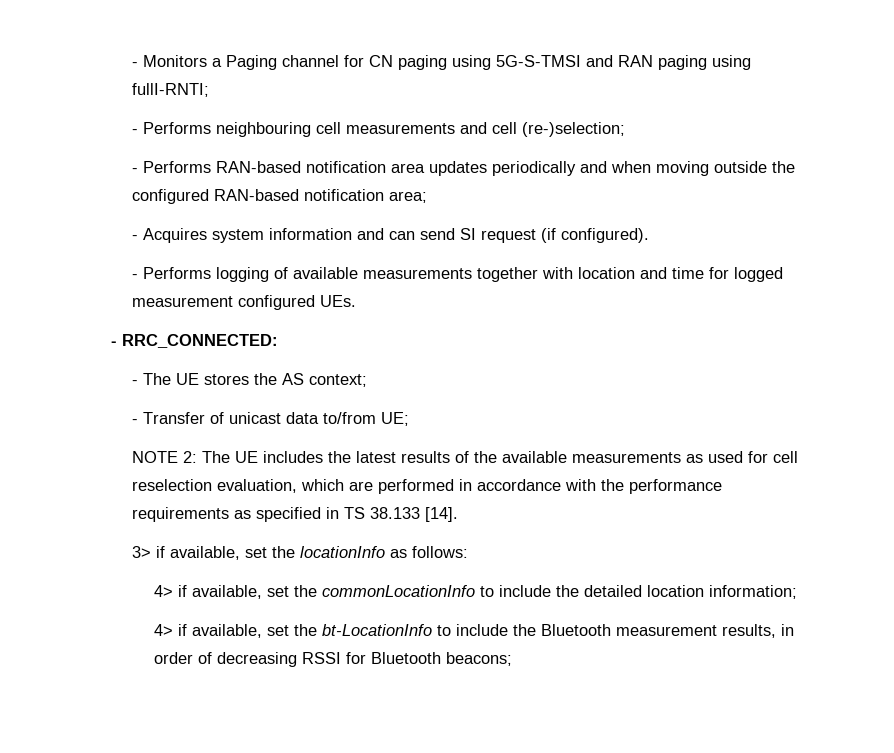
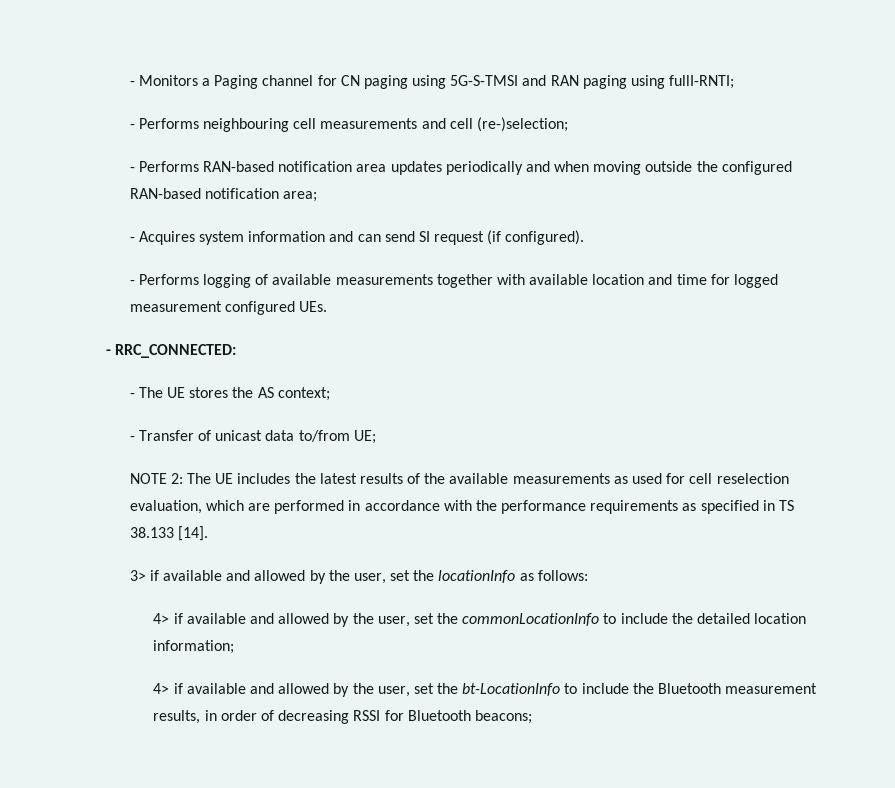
(574, 273) none -> [529,274,589,285] available
[170,546,241,560] available, -> [162,570,386,584] available and allowed by the user,
[191,585,262,599] available, -> [186,613,410,627] available and allowed by the user,
[191,624,262,638] available, -> [186,683,410,697] available and allowed by the user,

